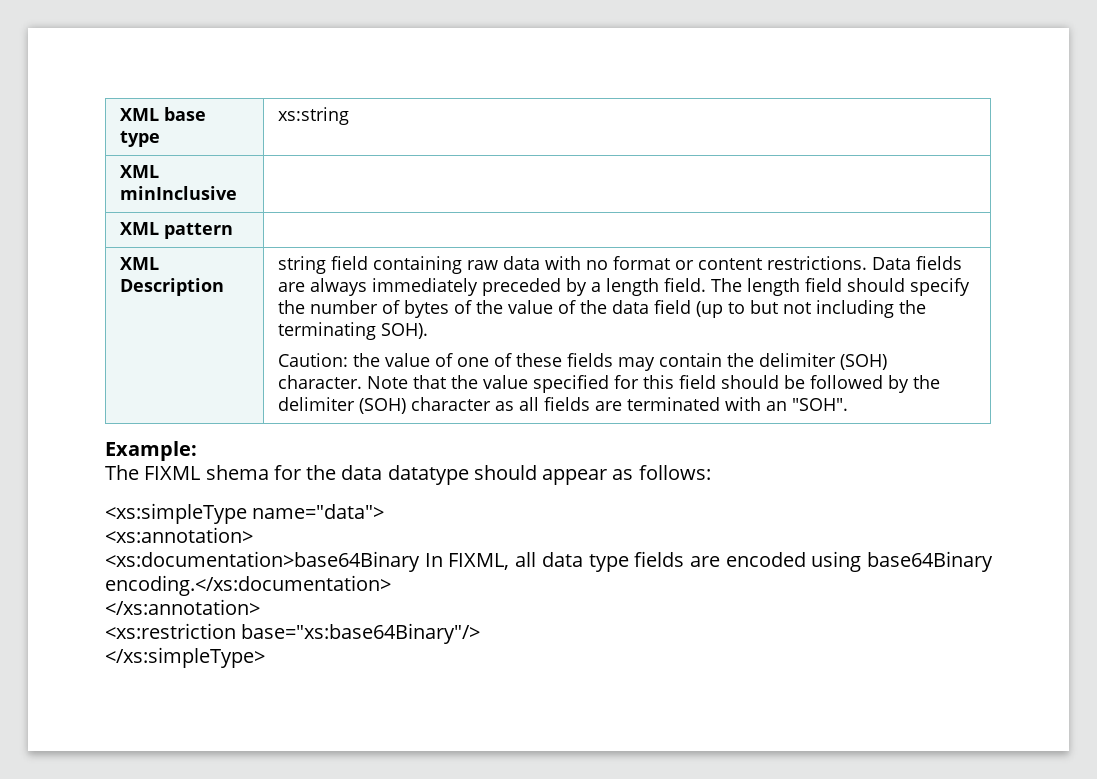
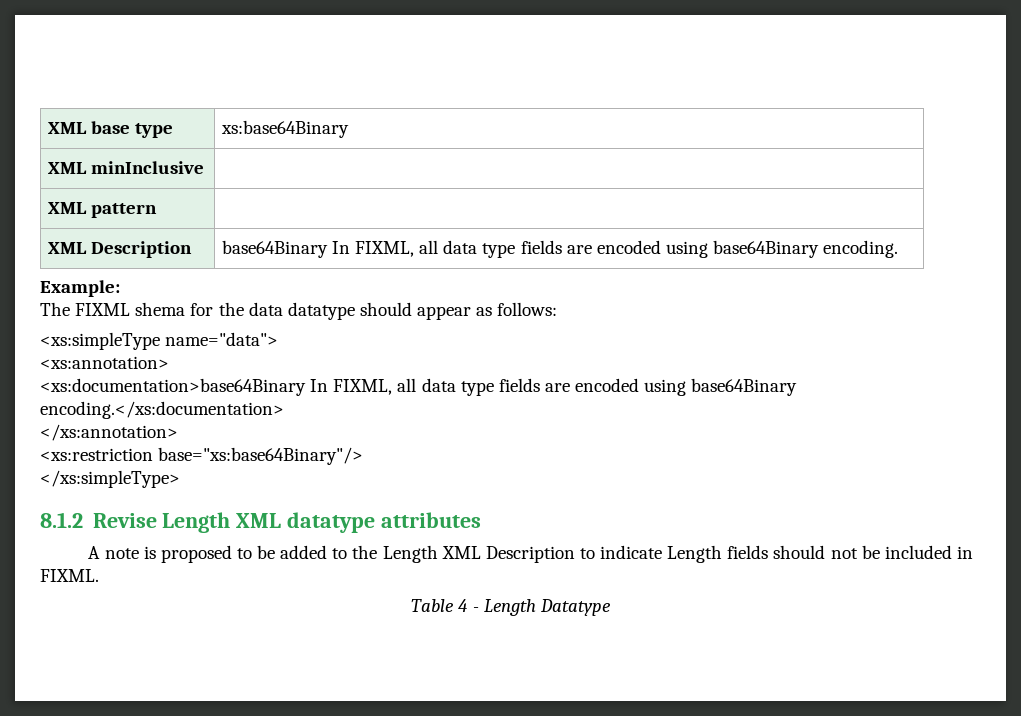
[278,107,350,125] xs:string -> [220,120,349,138] xs:base64Binary
[278,256,963,274] [278,278,971,296] [278,300,927,318] [278,322,429,340] [278,353,888,371] [278,375,941,393] [278,397,849,414] string field containing raw data with no format or content restrictions. Data fields are always immediately preceded by a length field. The length field should specify the number of bytes of the value of the data field (up to but not including the terminating SOH). // Caution: the value of one of these fields may contain the delimiter (SOH) character. Note that the value specified for this field should be followed by the delimiter (SOH) character as all fields are terminated with an "SOH". -> [221,240,899,258] base64Binary In FIXML, all data type fields are encoded using base64Binary encoding.
(265, 657) none -> [40,512,481,533] [88,545,973,563] [40,569,99,582] [411,599,611,616] // 8.1.2 Revise Length XML datatype attributes // A note is proposed to be added to the Length XML Description to indicate Length fields should not be included in FIXML. // Table 4 - Length Datatype

